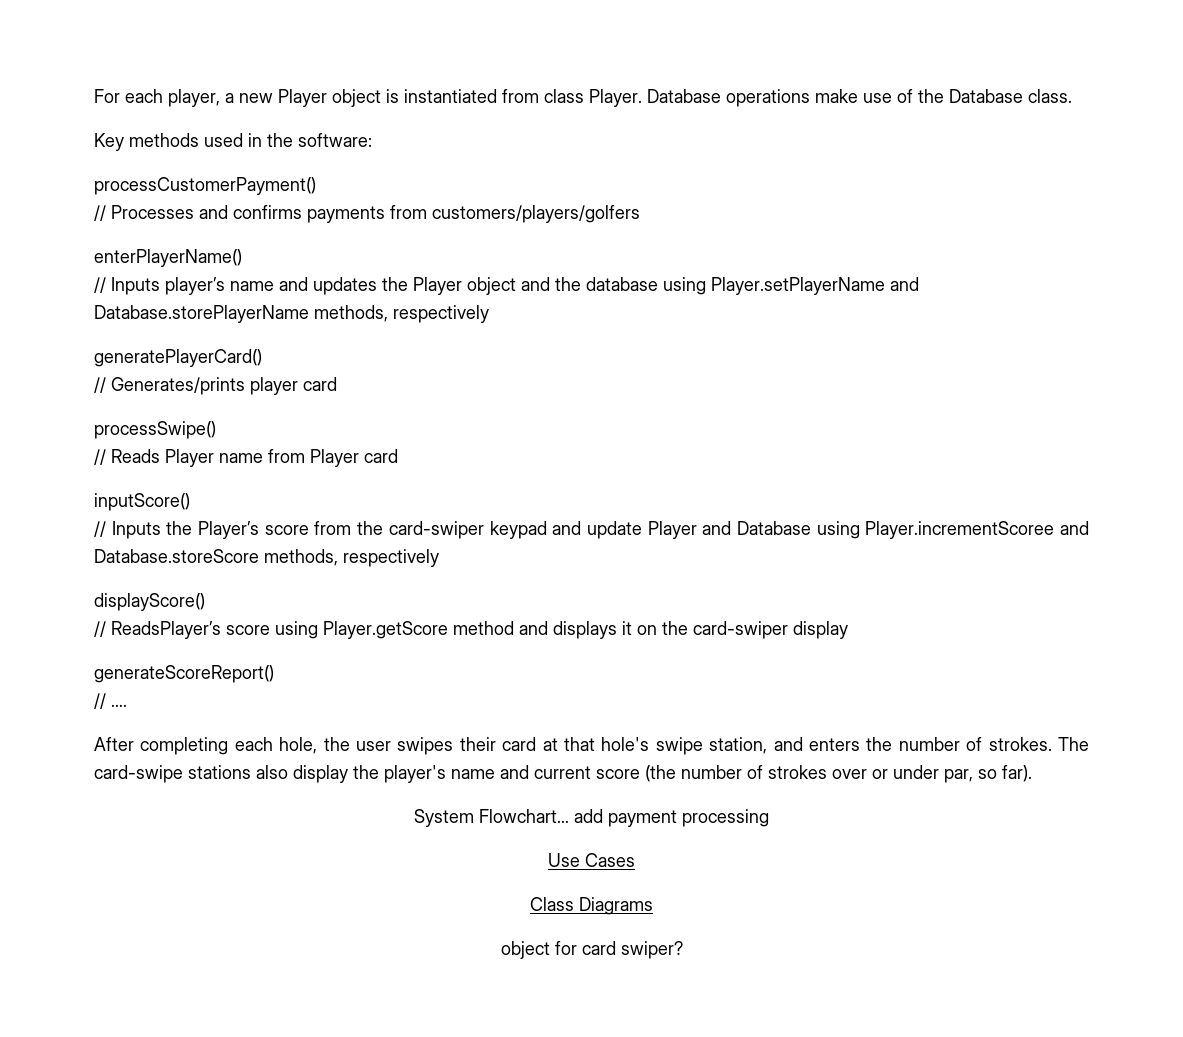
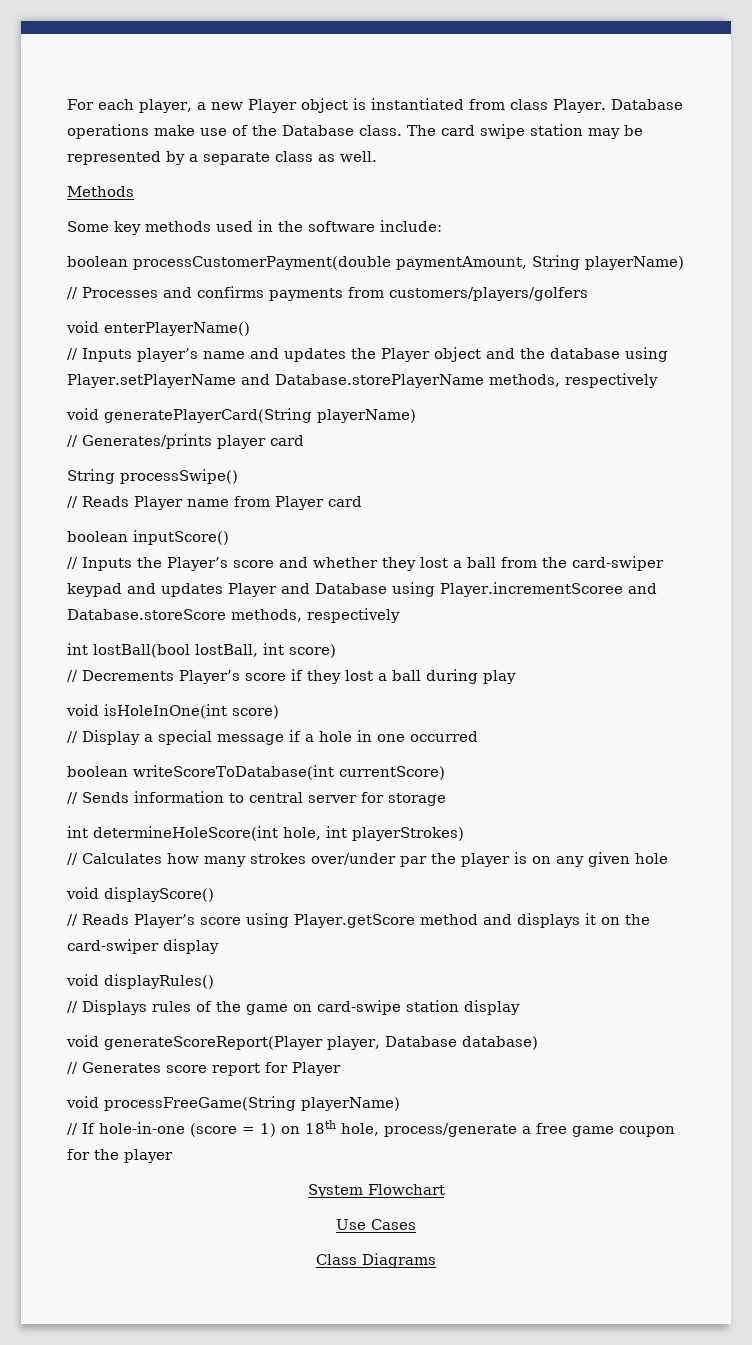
[94,133,372,151] [94,177,316,195] // Key methods used in the software: // processCustomerPayment() -> [407,124,643,139] [67,151,377,165] [67,186,134,197] [67,220,442,235] [67,255,684,270] The card swipe station may be represented by a separate class as well. // Methods // Some key methods used in the software include: // boolean processCustomerPayment(double paymentAmount, String playerName)
(640, 214) none -> [66,321,99,333] void
[94,349,262,367] generatePlayerCard() -> [66,408,416,423] void generatePlayerCard(String playerName)
(337, 384) none -> [67,469,115,484] String
(398, 456) none -> [67,531,128,542] boolean
(309, 530) none -> [279,557,496,571] and whether they lost a ball
[586,521,642,539] update -> [161,583,223,597] updates
(439, 558) none -> [67,643,336,658] [67,669,516,684] [66,704,279,719] [67,730,478,745] [67,765,445,780] [67,791,446,806] [67,826,464,841] [67,852,668,867] [66,887,99,899] int lostBall(bool lostBall, int score) // // Decrements Player’s score if they lost a ball during play // void isHoleInOne(int score) // // Display a special message if a hole in one occurred // boolean writeScoreToDatabase(int currentScore) // // Sends information to central server for storage // int determineHoleScore(int hole, int playerStrokes) // // Calculates how many strokes over/under par the player is on any given hole // void
[111,621,221,639] ReadsPlayer’s -> [82,914,195,928] Reads Player’s
[94,665,274,683] [94,693,127,709] [94,737,1089,755] [94,765,1032,783] [414,809,769,827] generateScoreReport() // // …. // After completing each hole, the user swipes their card at that hole's swipe station, and enters the number of strokes. The card-swipe stations also display the player's name and current score (the number of strokes over or under par, so far). // System Flowchart… add payment processing -> [66,974,214,989] [67,1000,520,1015] [66,1035,538,1050] [67,1062,341,1076] [66,1096,400,1111] [67,1120,675,1137] [67,1149,173,1163] [307,1184,445,1198] void displayRules() // // Displays rules of the game on card-swipe station display // void generateScoreReport(Player player, Database database) // // Generates score report for Player // void processFreeGame(String playerName) // // If hole-in-one (score = 1) on 18th hole, process/generate a free game coupon for the player // System Flowchart
[500,941,683,959] // object for card swiper? -> (436, 1260) none

